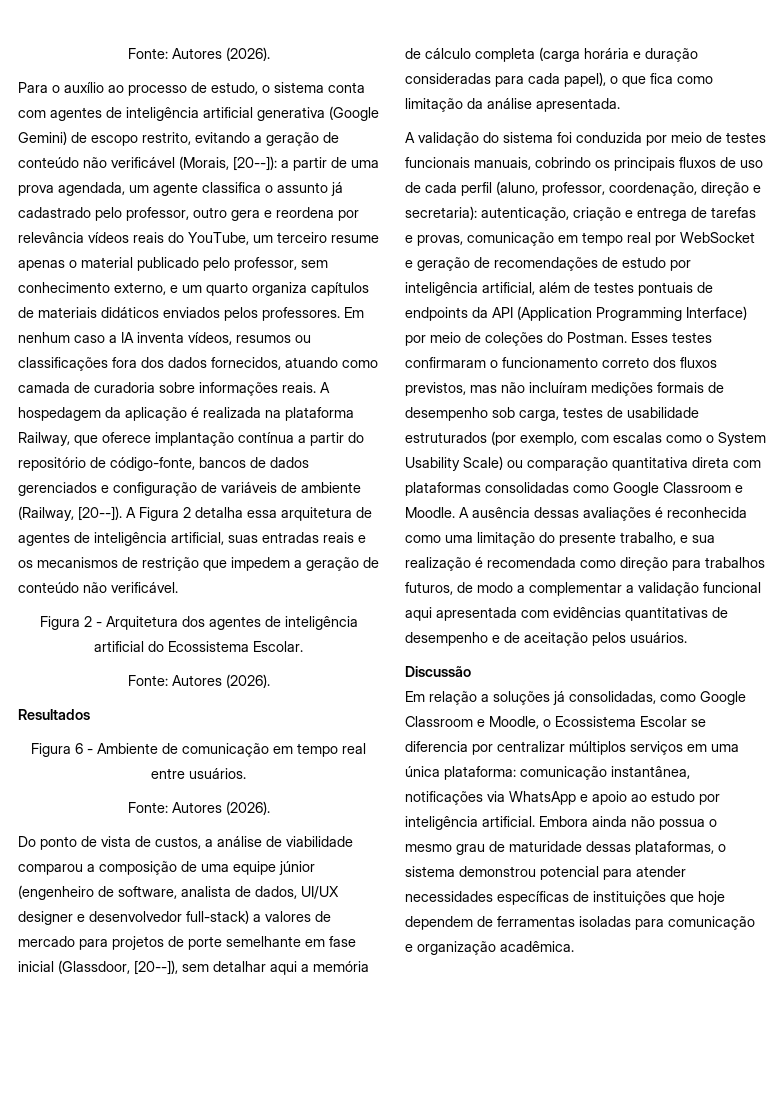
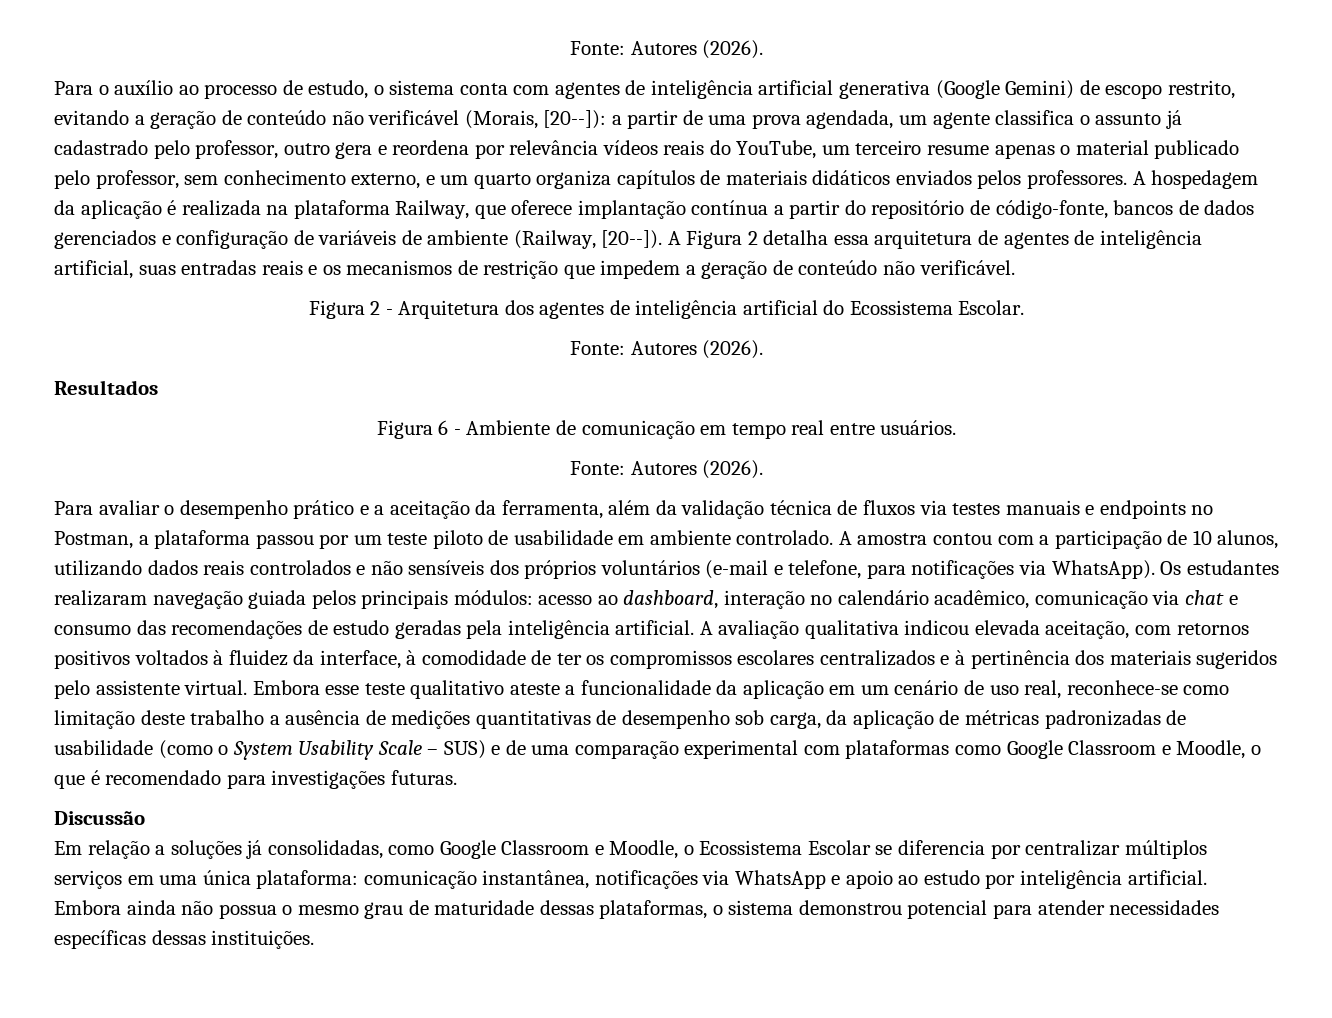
[344,307,364,318] [18,332,311,345] [18,357,378,371] [18,382,316,396] Em nenhum caso a IA inventa vídeos, resumos ou classificações fora dos dados fornecidos, atuando como camada de curadoria sobre informações reais. -> (1128, 179) none
[18,836,353,850] [18,861,315,875] [18,885,339,900] [18,910,331,925] [18,936,356,950] [18,960,369,975] [405,47,698,62] [405,72,713,87] [405,98,620,112] [405,132,766,146] [405,157,763,171] [405,181,761,196] [405,206,756,221] [405,232,755,246] [405,257,691,271] [405,282,713,296] [405,306,747,321] [405,332,712,346] [405,357,717,368] [405,382,724,396] [405,407,699,421] [405,431,766,446] [405,456,729,471] Do ponto de vista de custos, a análise de viabilidade comparou a composição de uma equipe júnior (engenheiro de software, analista de dados, UI/UX designer e desenvolvedor full-stack) a valores de mercado para projetos de porte semelhante em fase inicial (Glassdoor, [20--]), sem detalhar aqui a memória de cálculo completa (carga horária e duração consideradas para cada papel), o que fica como limitação da análise apresentada. // A validação do sistema foi conduzida por meio de testes funcionais manuais, cobrindo os principais fluxos de uso de cada perfil (aluno, professor, coordenação, direção e secretaria): autenticação, criação e entrega de tarefas e provas, comunicação em tempo real por WebSocket e geração de recomendações de estudo por inteligência artificial, além de testes pontuais de endpoints da API (Application Programming Interface) por meio de coleções do Postman. Esses testes confirmaram o funcionamento correto dos fluxos previstos, mas não incluíram medições formais de desempenho sob carga, testes de usabilidade estruturados (por exemplo, com escalas como o System Usability Scale) ou comparação quantitativa direta -> [54,500,1214,519] [54,530,1279,549] [54,560,1279,579] [54,590,1238,609] [54,620,1249,639] [54,650,1278,669] [54,680,1230,699] [54,710,1187,729] [54,740,799,760] Para avaliar o desempenho prático e a aceitação da ferramenta, além da validação técnica de fluxos via testes manuais e endpoints no Postman, a plataforma passou por um teste piloto de usabilidade em ambiente controlado. A amostra contou com a participação de 10 alunos, utilizando dados reais controlados e não sensíveis dos próprios voluntários (e-mail e telefone, para notificações via WhatsApp). Os estudantes realizaram navegação guiada pelos principais módulos: acesso ao dashboard, interação no calendário acadêmico, comunicação via chat e consumo das recomendações de estudo geradas pela inteligência artificial. A avaliação qualitativa indicou elevada aceitação, com retornos positivos voltados à fluidez da interface, à comodidade de ter os compromissos escolares centralizados e à pertinência dos materiais sugeridos pelo assistente virtual. Embora esse teste qualitativo ateste a funcionalidade da aplicação em um cenário de uso real, reconhece-se como limitação deste trabalho a ausência de medições quantitativas de desempenho sob carga, da aplicação de métricas padronizadas de usabilidade (como o System Usability Scale – SUS) e de uma comparação experimental
[485,482,743,496] [405,507,747,521] [405,532,715,546] [405,557,765,571] [405,582,761,596] [405,607,728,621] [405,632,687,646] consolidadas como Google Classroom e Moodle. A ausência dessas avaliações é reconhecida como uma limitação do presente trabalho, e sua realização é recomendada como direção para trabalhos futuros, de modo a complementar a validação funcional aqui apresentada com evidências quantitativas de desempenho e de aceitação pelos usuários. -> [955,740,1261,759] [54,770,457,789] como Google Classroom e Moodle, o que é recomendado para investigações futuras.
[573,891,725,905] [405,916,755,930] [405,941,574,955] de instituições que hoje dependem de ferramentas isoladas para comunicação e organização acadêmica. -> [151,930,315,949] dessas instituições.

